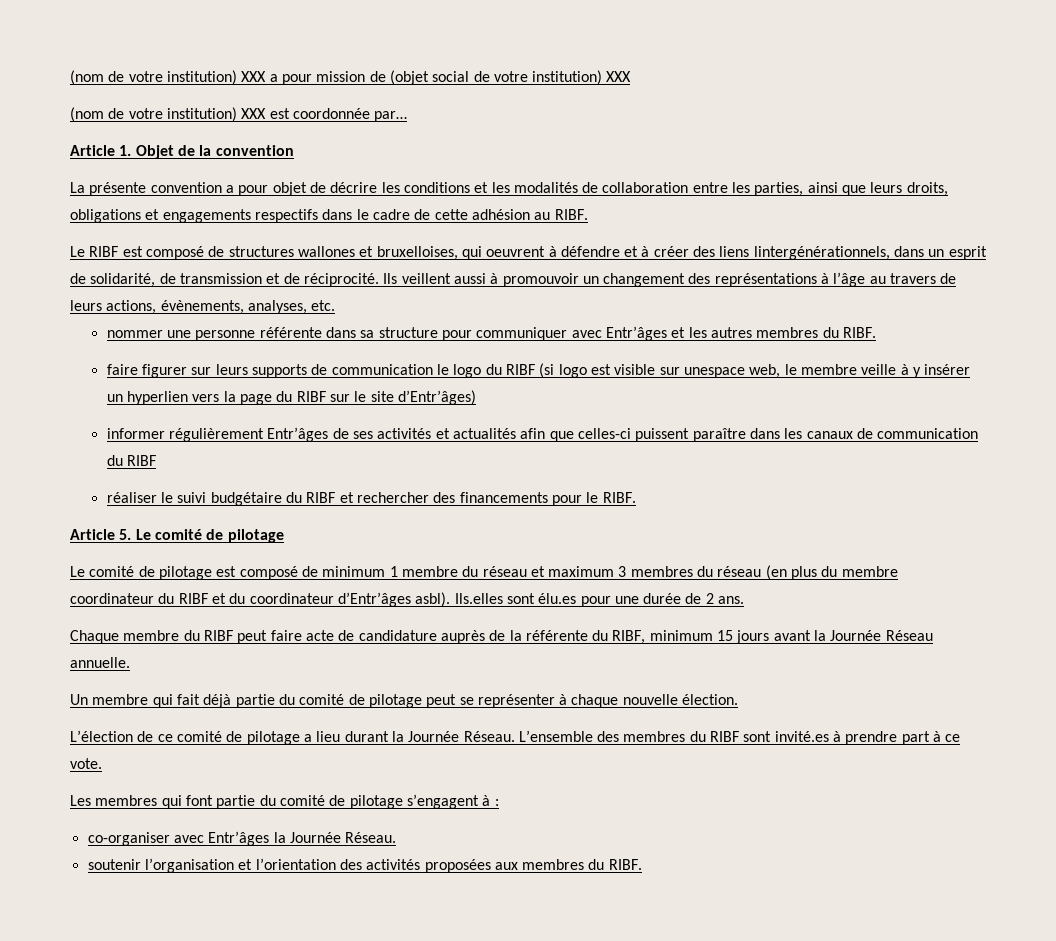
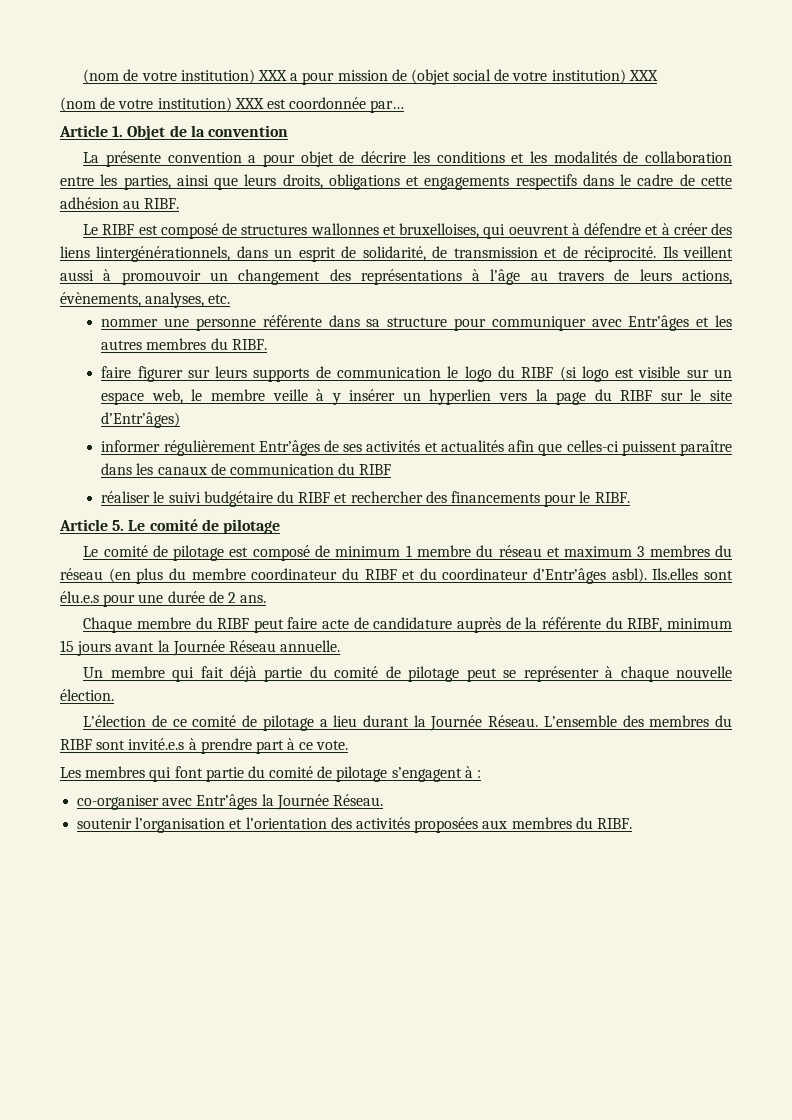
[297,246,355,257] wallones -> [310,223,379,235] wallonnes
[683,367,745,378] unespace -> [713,369,732,378] [101,392,145,405] un espace
[538,593,577,604] élu.es -> [60,591,99,603] élu.e.s
[774,731,829,742] invité.es -> [128,738,185,750] invité.e.s

